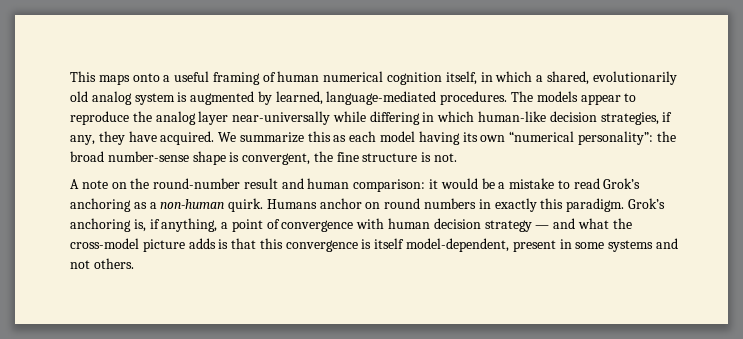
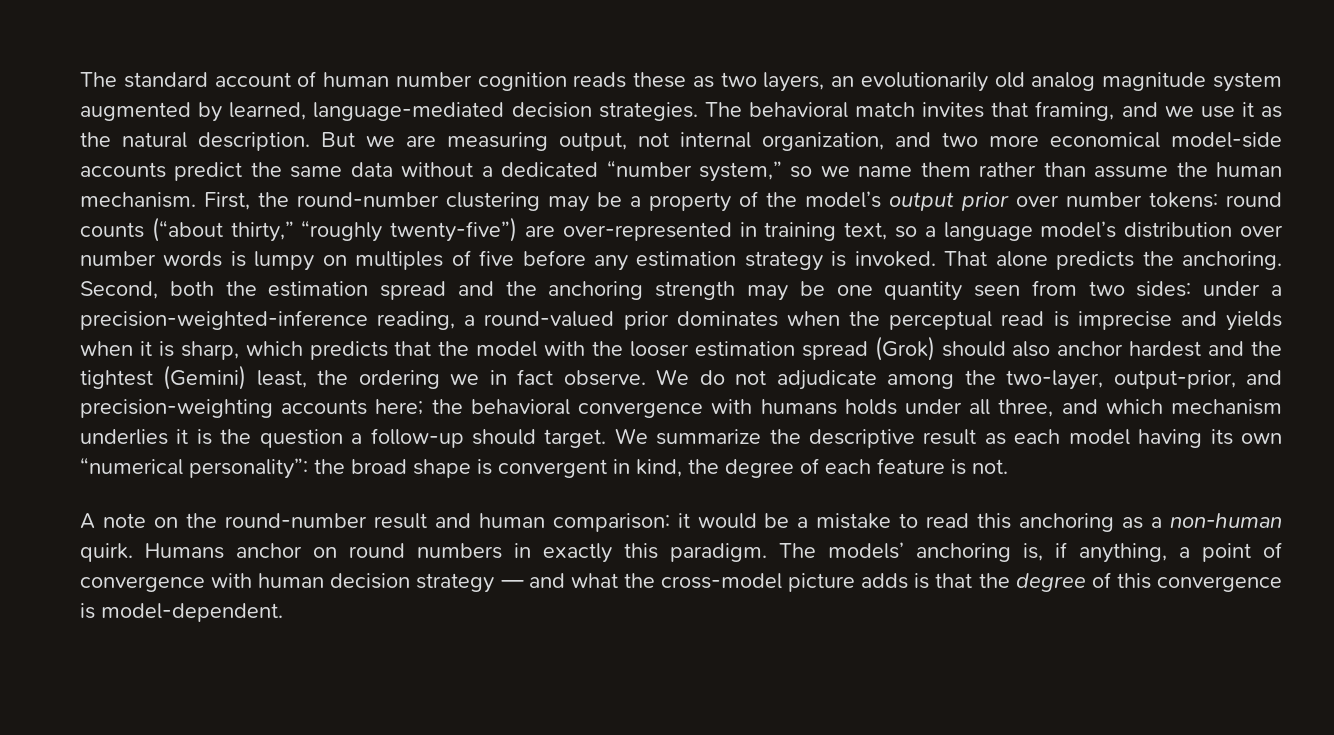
[70,71,589,85] This maps onto a useful framing of human numerical cognition itself, in which a shared, -> [80,71,855,92] The standard account of human number cognition reads these as two layers, an
[134,92,188,105] system is -> [1102,72,1282,92] magnitude system
[440,91,637,105] [70,111,673,125] [70,131,331,145] procedures. The models appear to reproduce the analog layer near-universally while differing in which human-like decision strategies, if any, they have acquired. We summarize this -> [511,101,1282,121] [80,132,1282,151] [80,160,1282,182] [80,191,1282,212] [80,217,1283,242] [80,250,1282,271] [80,280,1283,301] [80,310,1283,331] [80,336,1282,361] [80,365,1283,390] [80,399,1282,418] [80,428,977,448] decision strategies. The behavioral match invites that framing, and we use it as the natural description. But we are measuring output, not internal organization, and two more economical model-side accounts predict the same data without a dedicated “number system,” so we name them rather than assume the human mechanism. First, the round-number clustering may be a property of the model’s output prior over number tokens: round counts (“about thirty,” “roughly twenty-five”) are over-represented in training text, so a language model’s distribution over number words is lumpy on multiples of five before any estimation strategy is invoked. That alone predicts the anchoring. Second, both the estimation spread and the anchoring strength may be one quantity seen from two sides: under a precision-weighted-inference reading, a round-valued prior dominates when the perceptual read is imprecise and yields when it is sharp, which predicts that the model with the looser estimation spread (Grok) should also anchor hardest and the tightest (Gemini) least, the ordering we in fact observe. We do not adjudicate among the two-layer, output-prior, and precision-weighting accounts here; the behavioral convergence with humans holds under all three, and which mechanism underlies it is the question a follow-up should target. We summarize the descriptive result
[107,151,189,162] number-sense -> (407, 466) none
[242,151,418,165] convergent, the fine structure -> [498,458,945,478] convergent in kind, the degree of each feature
[603,178,641,189] Grok’s -> [977,513,1012,529] this
[627,198,665,209] Grok’s -> [779,542,904,559] The models’
[259,238,678,252] [70,258,134,269] this convergence is itself model-dependent, present in some systems and not others. -> [978,572,1282,592] [80,603,283,622] the degree of this convergence is model-dependent.

